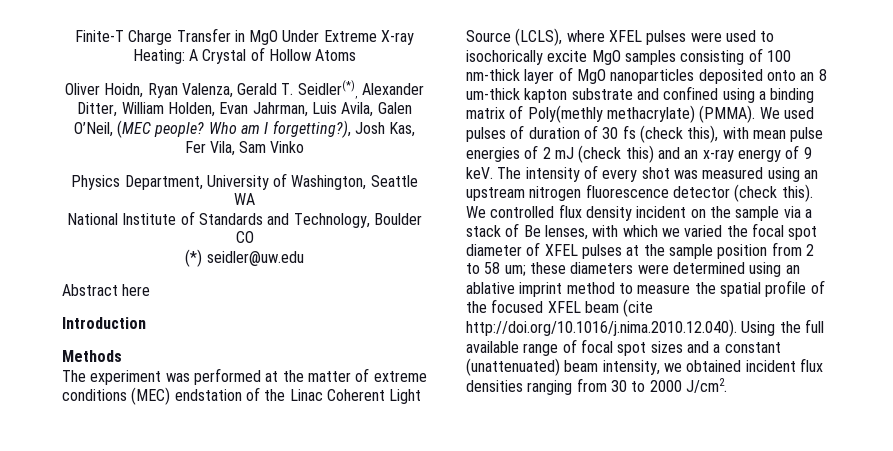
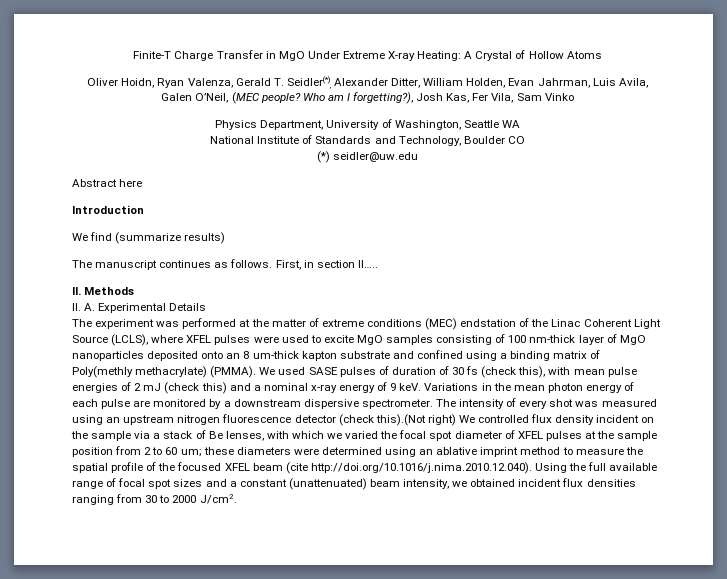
[62,350,122,362] Methods -> [72,232,226,244] [72,259,378,270] [72,287,135,295] [72,303,207,313] We find (summarize results) // The manuscript continues as follows. First, in section II….. // II. Methods // II. A. Experimental Details
[466,50,543,65] isochorically -> (321, 339) none
(814, 113) none -> [308,367,338,375] SASE
[684,150,699,159] an -> [253,383,308,391] a nominal
(493, 173) none -> [424,382,635,393] [72,399,433,409] Variations in the mean photon energy of each pulse are monitored by a downstream dispersive spectrometer.
[781,184,813,202] this). -> [375,414,456,426] this).(Not right)
[484,262,501,274] 58 -> [165,447,178,455] 60

